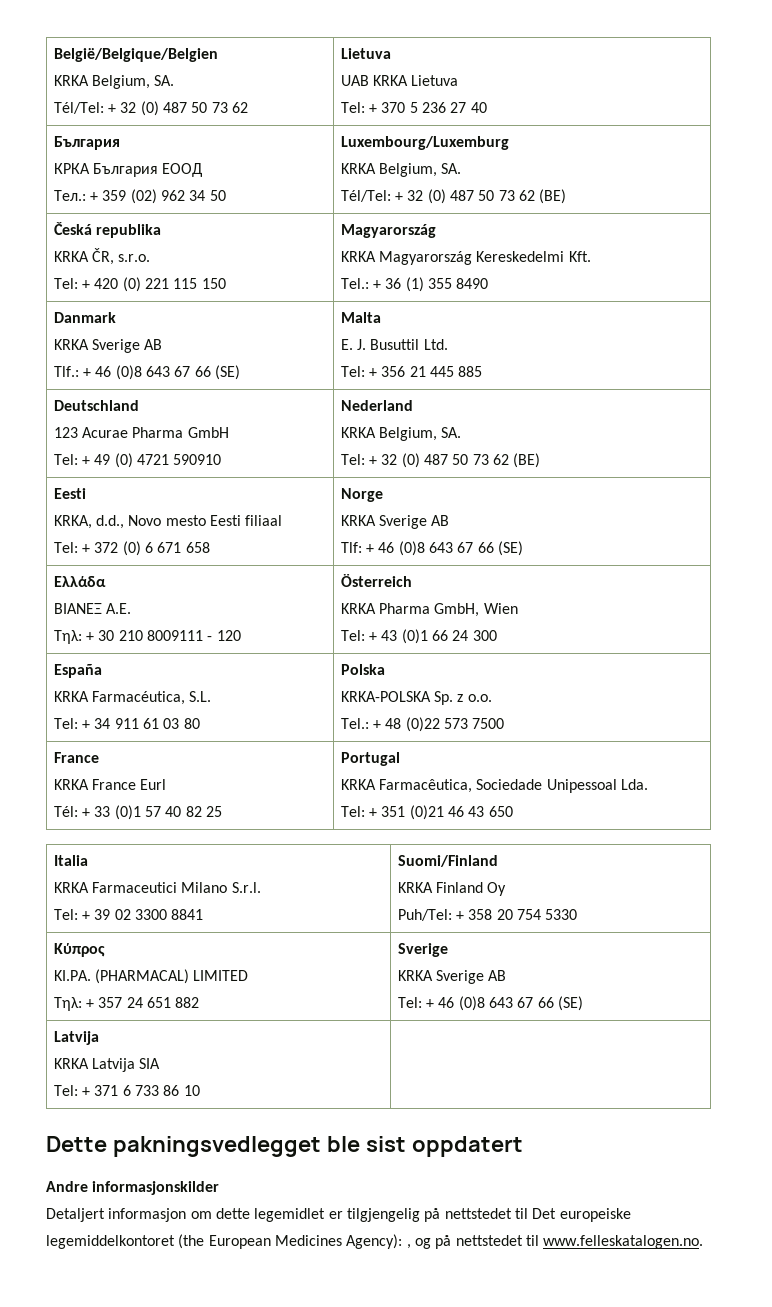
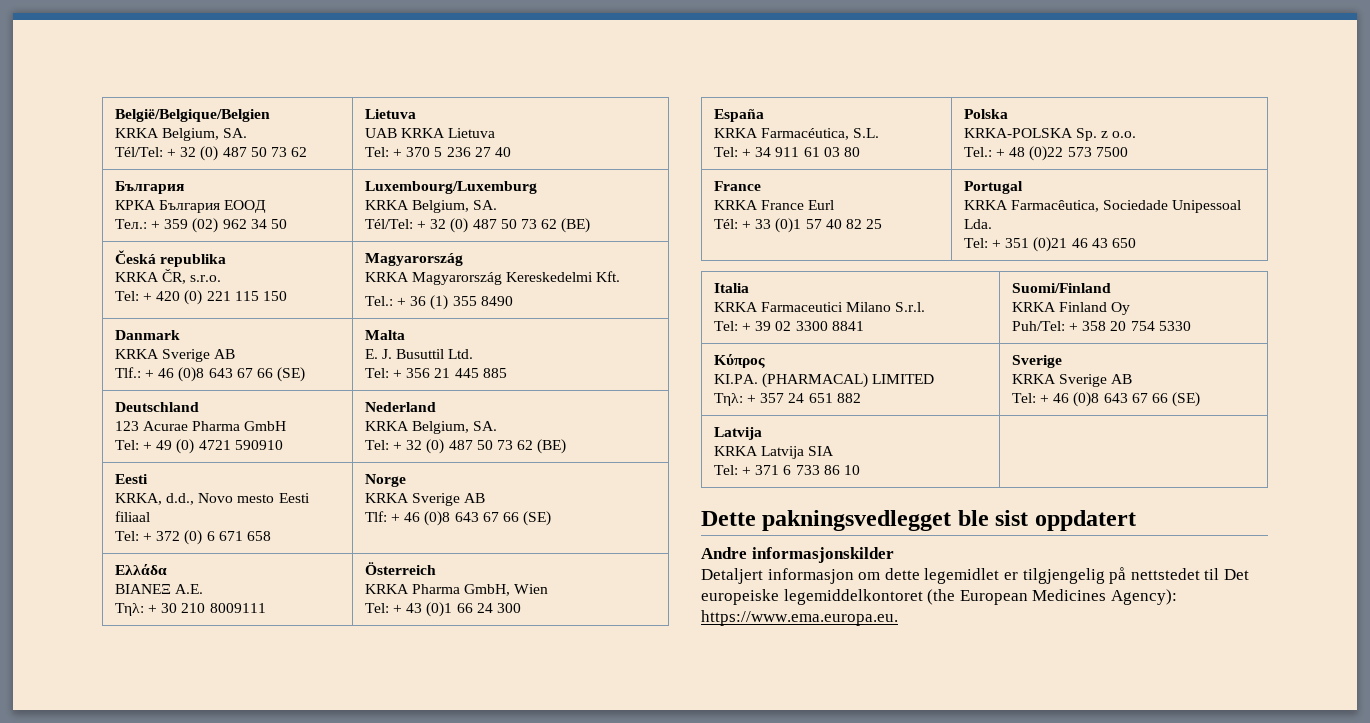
[207,630,241,641] - 120 -> (266, 608) none
[406,1235,704,1249] , og på nettstedet til www.felleskatalogen.no. -> [701,610,898,626] https://www.ema.europa.eu.

